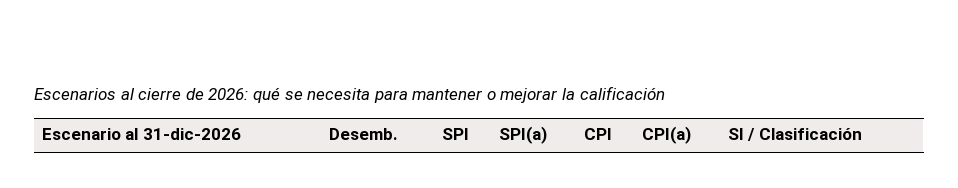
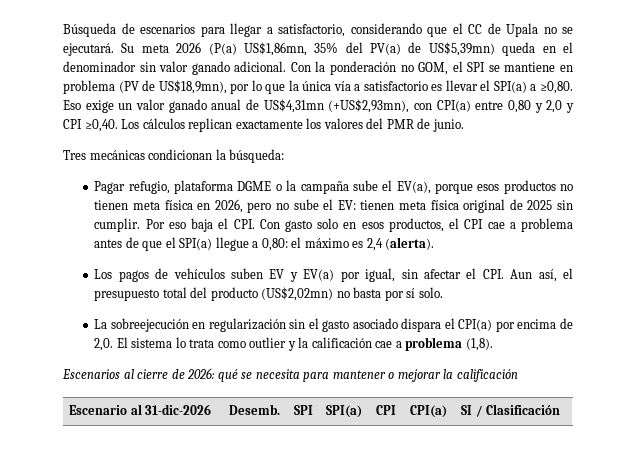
(34, 94) none -> [63,23,573,37] [63,42,573,56] [63,61,573,75] [63,80,573,94] [63,99,575,113] [63,118,464,132] [63,149,285,163] [94,180,573,194] [94,199,573,213] [94,218,573,232] [94,237,435,251] [94,268,573,282] [94,287,443,301] [94,318,574,332] [94,337,493,351] Búsqueda de escenarios para llegar a satisfactorio, considerando que el CC de Upala no se ejecutará. Su meta 2026 (P(a) US$1,86mn, 35% del PV(a) de US$5,39mn) queda en el denominador sin valor ganado adicional. Con la ponderación no GOM, el SPI se mantiene en problema (PV de US$18,9mn), por lo que la única vía a satisfactorio es llevar el SPI(a) a ≥0,80. Eso exige un valor ganado anual de US$4,31mn (+US$2,93mn), con CPI(a) entre 0,80 y 2,0 y CPI ≥0,40. Los cálculos replican exactamente los valores del PMR de junio. // Tres mecánicas condicionan la búsqueda: // Pagar refugio, plataforma DGME o la campaña sube el EV(a), porque esos productos no tienen meta física en 2026, pero no sube el EV: tienen meta física original de 2025 sin cumplir. Por eso baja el CPI. Con gasto solo en esos productos, el CPI cae a problema antes de que el SPI(a) llegue a 0,80: el máximo es 2,4 (alerta). // Los pagos de vehículos suben EV y EV(a) por igual, sin afectar el CPI. Aun así, el presupuesto total del producto (US$2,02mn) no basta por sí solo. // La sobreejecución en regularización sin el gasto asociado dispara el CPI(a) por encima de 2,0. El sistema lo trata como outlier y la calificación cae a problema (1,8). //

